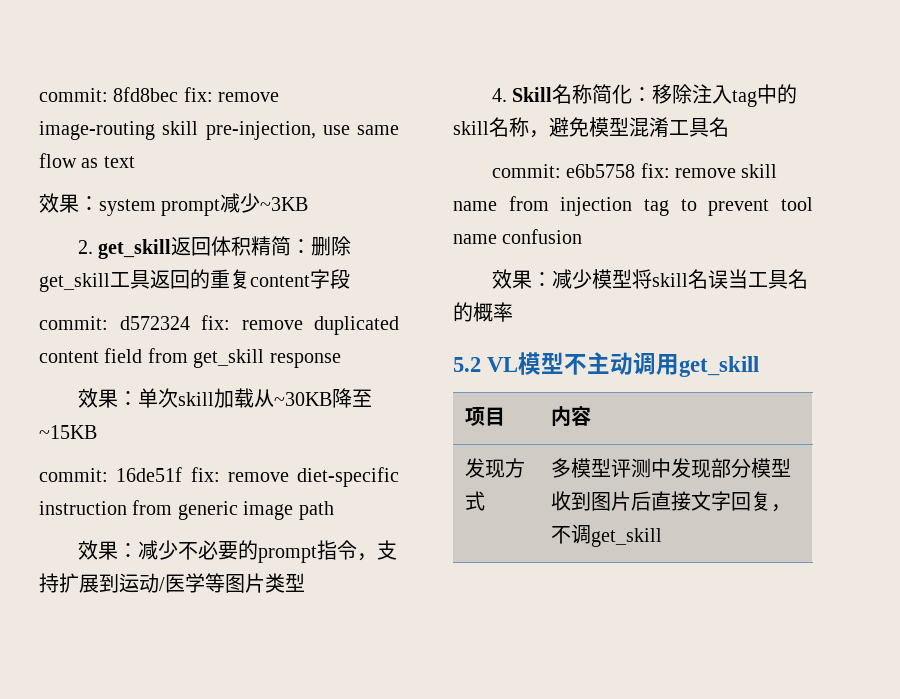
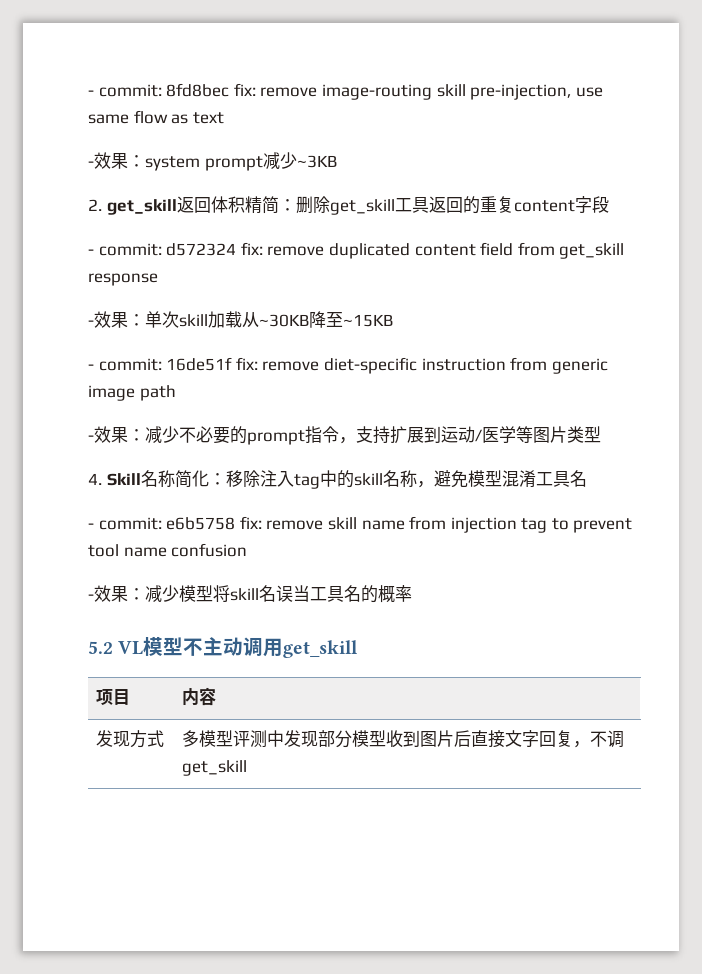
(39, 95) none -> [88,90,94,96] -
(135, 162) none -> [88,161,94,167] -
(350, 279) none -> [88,249,94,255] -
(341, 360) none -> [88,320,94,326] -
(97, 432) none -> [88,364,94,370] -
(334, 510) none -> [88,435,94,441] -
(729, 127) none -> [88,523,94,529] -
(583, 236) none -> [88,594,94,600] -

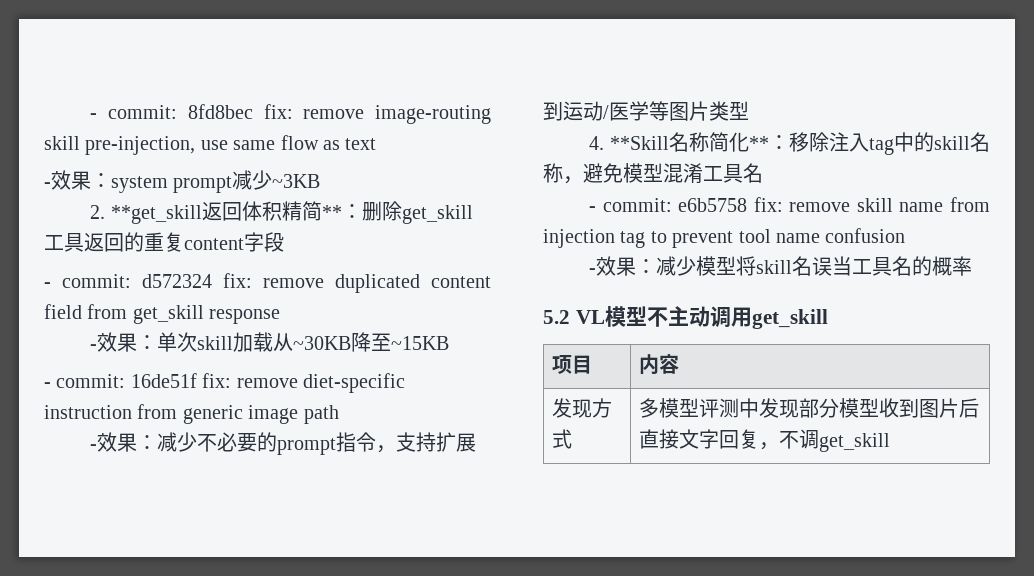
[106,199,177,215] get_skill -> [110,205,202,224] **get_skill
(279, 205) none -> [321,205,342,219] **
[106,473,141,486] Skill -> [610,136,669,150] **Skill
(209, 478) none -> [749,136,769,150] **

